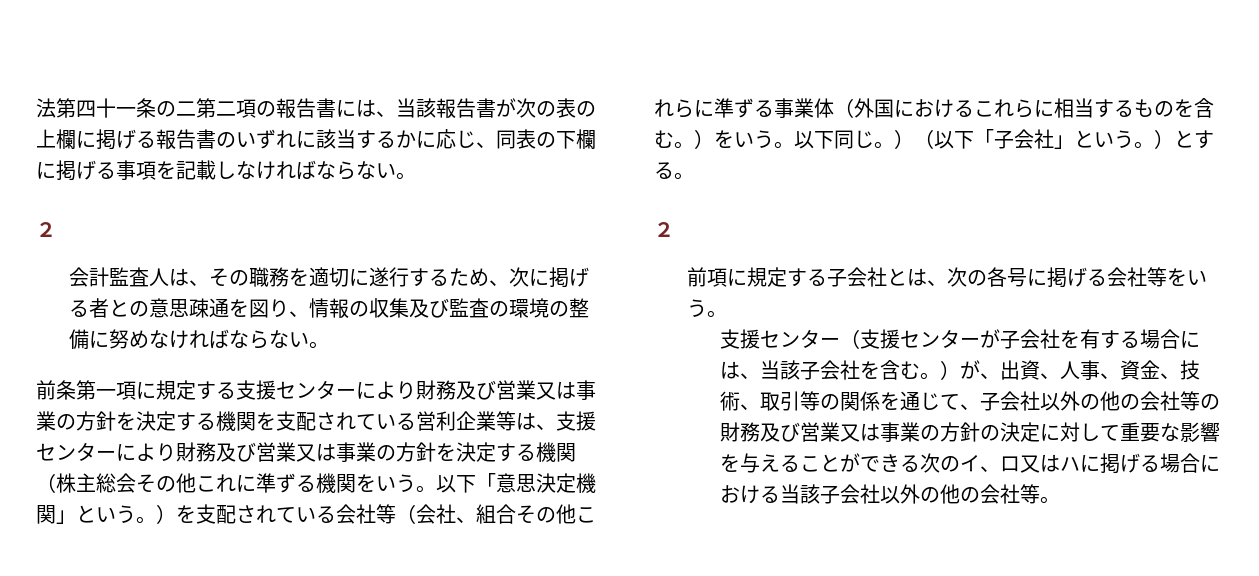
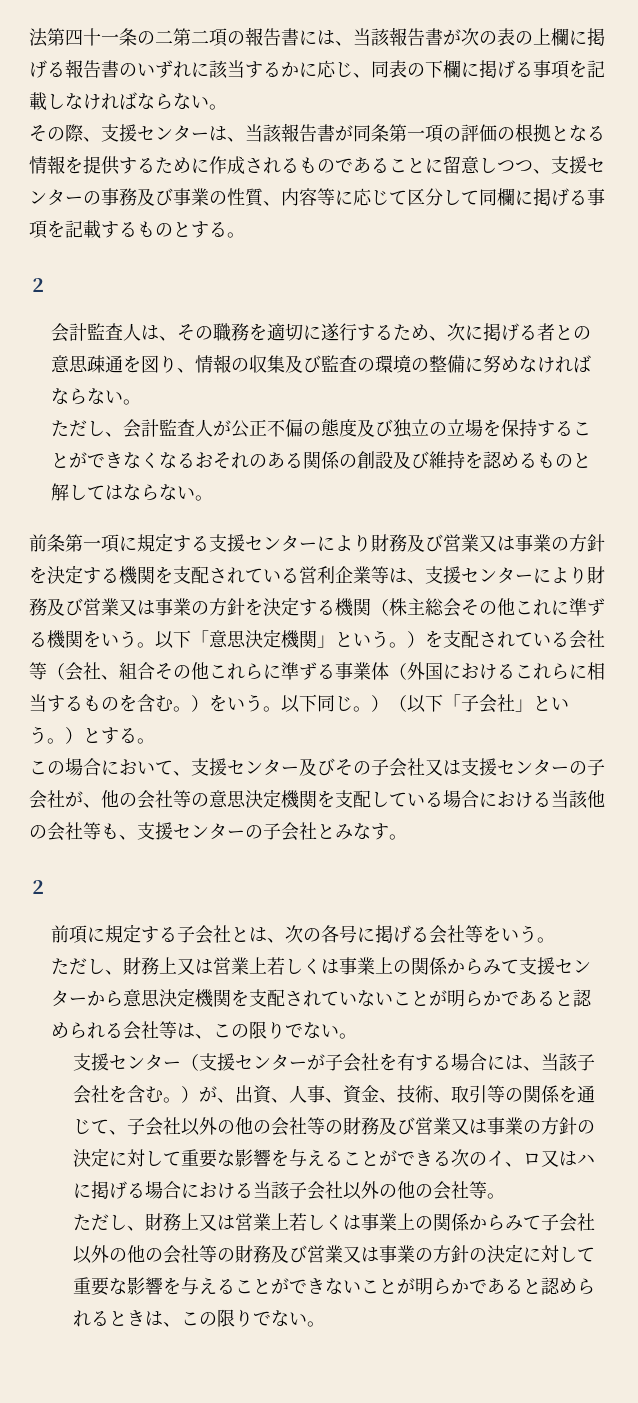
(416, 176) none -> [29,123,605,143] [29,155,605,175] [29,188,605,207] [29,220,245,239] // その際、支援センターは、当該報告書が同条第一項の評価の根拠となる情報を提供するために作成されるものであることに留意しつつ、支援センターの事務及び事業の性質、内容等に応じて区分して同欄に掲げる事項を記載するものとする。
(330, 345) none -> [51,419,592,438] [51,451,592,469] [51,483,214,501] // ただし、会計監査人が公正不偏の態度及び独立の立場を保持することができなくなるおそれのある関係の創設及び維持を認めるものと解してはならない。
(694, 176) none -> [29,758,605,777] [29,789,605,809] [29,822,407,841] // この場合において、支援センター及びその子会社又は支援センターの子会社が、他の会社等の意思決定機関を支配している場合における当該他の会社等も、支援センターの子会社とみなす。
(728, 314) none -> [51,957,592,975] [51,988,593,1008] [51,1021,358,1040] // ただし、財務上又は営業上若しくは事業上の関係からみて支援センターから意思決定機関を支配されていないことが明らかであると認められる会社等は、この限りでない。
(1061, 500) none -> [73,1213,596,1232] [73,1244,596,1264] [73,1277,596,1296] [73,1309,326,1327] // ただし、財務上又は営業上若しくは事業上の関係からみて子会社以外の他の会社等の財務及び営業又は事業の方針の決定に対して重要な影響を与えることができないことが明らかであると認められるときは、この限りでない。

